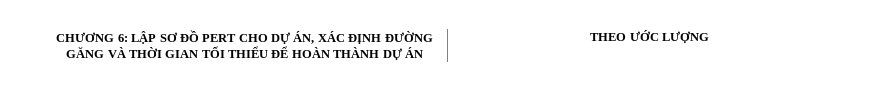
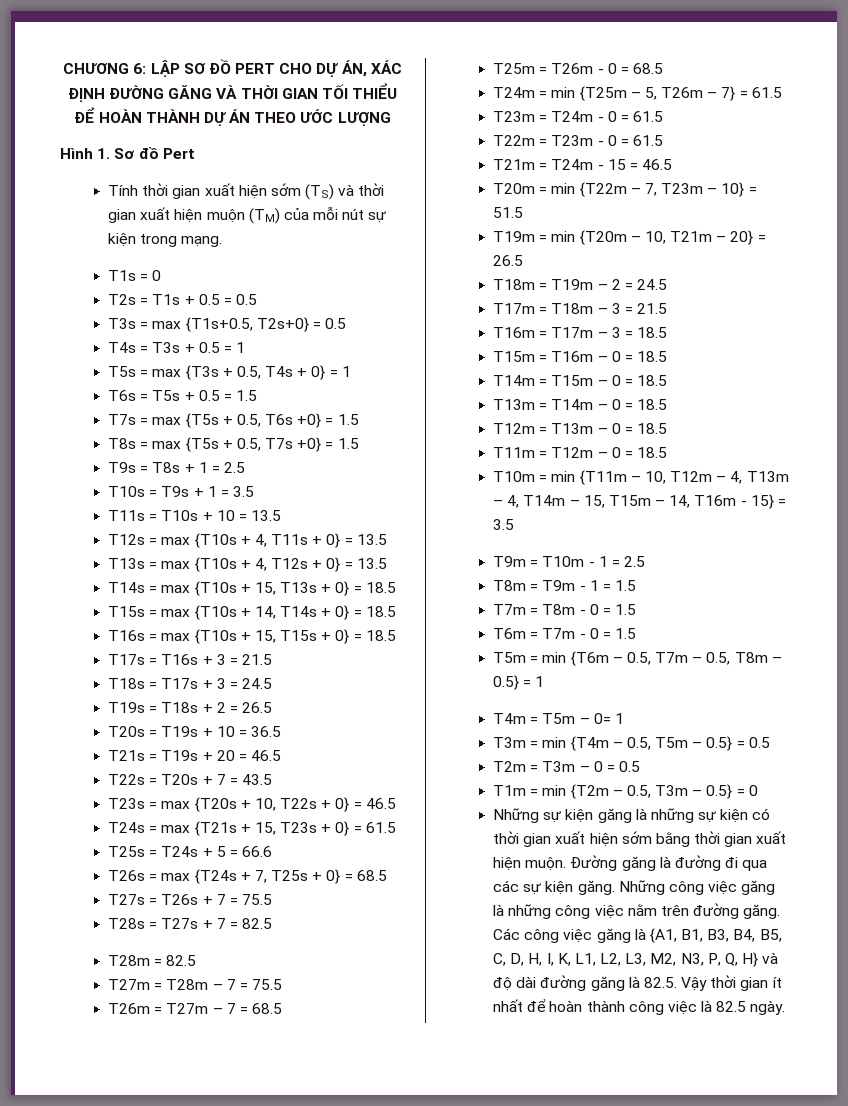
(709, 37) none -> [60,147,195,159] [107,183,385,200] [107,206,388,224] [107,233,223,247] [107,270,162,281] [107,294,258,305] [107,317,347,332] [107,342,246,353] [107,365,351,380] [107,390,258,401] [107,413,359,428] [107,437,359,452] [107,462,246,473] [107,486,255,497] [107,510,282,521] [107,533,387,548] [107,557,387,572] [107,581,396,596] [107,605,396,620] [107,629,396,644] [107,654,273,665] [107,678,273,689] [107,702,273,713] [107,726,282,737] [107,750,282,761] [107,774,273,785] [107,797,396,812] [107,821,396,836] [107,846,273,857] [107,869,387,884] [107,894,273,905] [107,918,273,929] [107,955,197,966] [107,979,283,990] [107,1003,283,1014] [492,63,664,74] [492,86,782,101] [492,111,664,122] [492,135,664,146] [492,159,673,170] [492,182,757,197] [492,207,523,218] [492,230,766,245] [492,255,523,266] [492,279,668,290] [492,303,668,314] [492,327,668,338] [492,351,668,362] [492,375,668,386] [492,399,668,410] [492,423,668,434] [492,447,668,458] [492,470,789,485] [492,494,786,509] [492,519,514,530] [492,556,646,567] [492,580,637,591] [492,604,637,615] [492,628,637,639] [492,651,782,666] [492,675,545,690] [492,713,624,724] [492,736,770,751] [492,761,641,772] [492,784,758,799] [492,808,771,823] [492,831,787,847] [492,855,768,871] [492,880,776,895] [492,903,781,919] [492,928,782,943] [492,952,779,967] [492,975,782,991] [492,999,786,1015] // Hình 1. Sơ đồ Pert // Tính thời gian xuất hiện sớm (TS) và thời gian xuất hiện muộn (TM) của mỗi nút sự kiện trong mạng. // T1s = 0 // T2s = T1s + 0.5 = 0.5 // T3s = max {T1s+0.5, T2s+0} = 0.5 // T4s = T3s + 0.5 = 1 // T5s = max {T3s + 0.5, T4s + 0} = 1 // T6s = T5s + 0.5 = 1.5 // T7s = max {T5s + 0.5, T6s +0} = 1.5 // T8s = max {T5s + 0.5, T7s +0} = 1.5 // T9s = T8s + 1 = 2.5 // T10s = T9s + 1 = 3.5 // T11s = T10s + 10 = 13.5 // T12s = max {T10s + 4, T11s + 0} = 13.5 // T13s = max {T10s + 4, T12s + 0} = 13.5 // T14s = max {T10s + 15, T13s + 0} = 18.5 // T15s = max {T10s + 14, T14s + 0} = 18.5 // T16s = max {T10s + 15, T15s + 0} = 18.5 // T17s = T16s + 3 = 21.5 // T18s = T17s + 3 = 24.5 // T19s = T18s + 2 = 26.5 // T20s = T19s + 10 = 36.5 // T21s = T19s + 20 = 46.5 // T22s = T20s + 7 = 43.5 // T23s = max {T20s + 10, T22s + 0} = 46.5 // T24s = max {T21s + 15, T23s + 0} = 61.5 // T25s = T24s + 5 = 66.6 // T26s = max {T24s + 7, T25s + 0} = 68.5 // T27s = T26s + 7 = 75.5 // T28s = T27s + 7 = 82.5 // T28m = 82.5 // T27m = T28m – 7 = 75.5 // T26m = T27m – 7 = 68.5 // T25m = T26m - 0 = 68.5 // T24m = min {T25m – 5, T26m – 7} = 61.5 // T23m = T24m - 0 = 61.5 // T22m = T23m - 0 = 61.5 // T21m = T24m - 15 = 46.5 // T20m = min {T22m – 7, T23m – 10} = 51.5 // T19m = min {T20m – 10, T21m – 20} = 26.5 // T18m = T19m – 2 = 24.5 // T17m = T18m – 3 = 21.5 // T16m = T17m – 3 = 18.5 // T15m = T16m – 0 = 18.5 // T14m = T15m – 0 = 18.5 // T13m = T14m – 0 = 18.5 // T12m = T13m – 0 = 18.5 // T11m = T12m – 0 = 18.5 // T10m = min {T11m – 10, T12m – 4, T13m – 4, T14m – 15, T15m – 14, T16m - 15} = 3.5 // T9m = T10m - 1 = 2.5 // T8m = T9m - 1 = 1.5 // T7m = T8m - 0 = 1.5 // T6m = T7m - 0 = 1.5 // T5m = min {T6m – 0.5, T7m – 0.5, T8m – 0.5} = 1 // T4m = T5m – 0= 1 // T3m = min {T4m – 0.5, T5m – 0.5} = 0.5 // T2m = T3m – 0 = 0.5 // T1m = min {T2m – 0.5, T3m – 0.5} = 0 // Những sự kiện găng là những sự kiện có thời gian xuất hiện sớm bằng thời gian xuất hiện muộn. Đường găng là đường đi qua các sự kiện găng. Những công việc găng là những công việc nằm trên đường găng. Các công việc găng là {A1, B1, B3, B4, B5, C, D, H, I, K, L1, L2, L3, M2, N3, P, Q, H} và độ dài đường găng là 82.5. Vậy thời gian ít nhất để hoàn thành công việc là 82.5 ngày.

